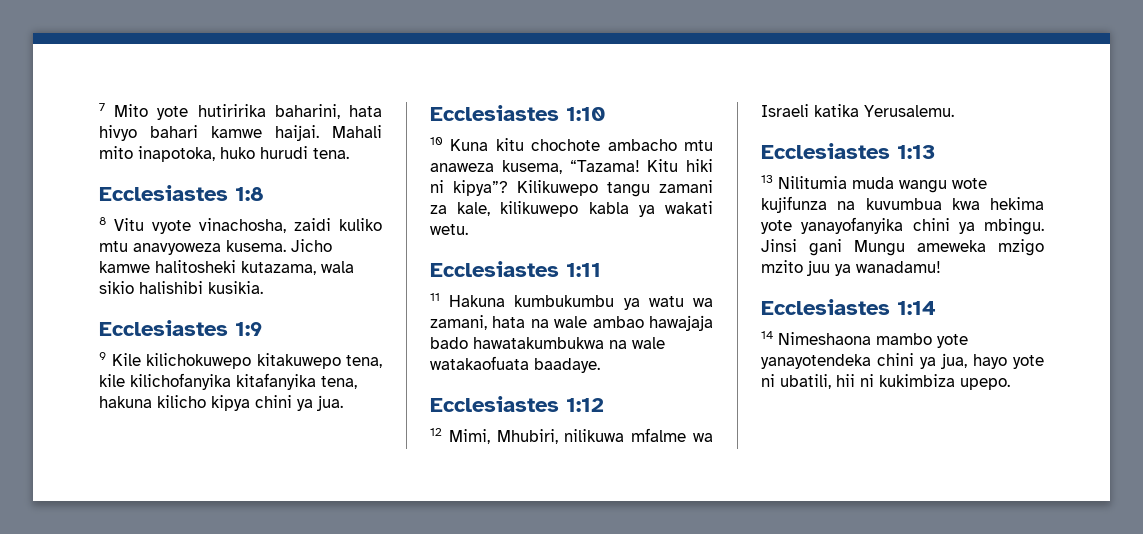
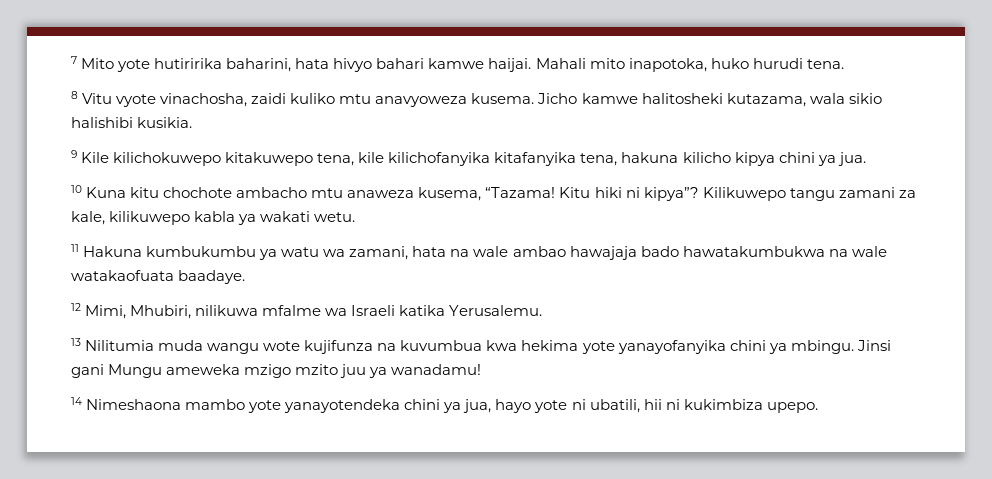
[99,185,264,201] // Ecclesiastes 1:8 -> (844, 64) none
[99,320,262,336] // Ecclesiastes 1:9 -> (193, 122) none
[430,105,605,121] // Ecclesiastes 1:10 -> (866, 159) none
[430,261,601,277] // Ecclesiastes 1:11 -> (356, 217) none
[430,396,604,412] // Ecclesiastes 1:12 -> (246, 277) none
[761,143,935,159] // Ecclesiastes 1:13 -> (543, 310) none
[761,299,936,315] // Ecclesiastes 1:14 -> (482, 369) none

